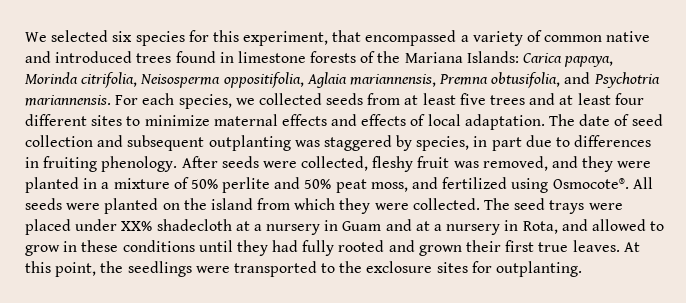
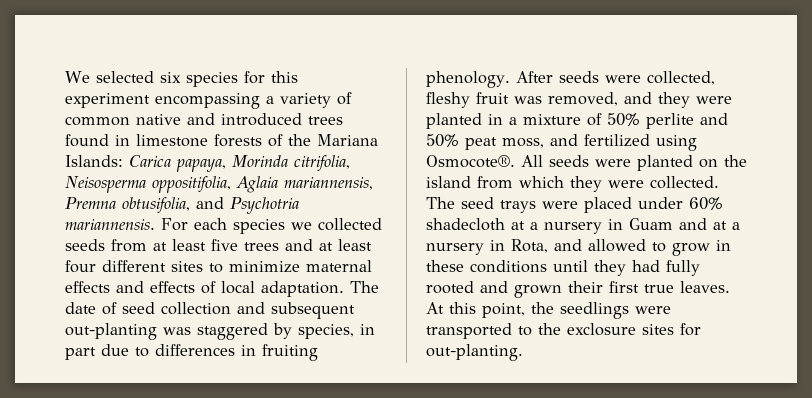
[243,30,457,46] experiment, that encompassed -> [65,93,260,109] experiment encompassing
[178,94,232,109] species, -> [233,219,285,234] species
[208,135,291,151] outplanting -> [65,323,157,340] out-planting
[121,221,153,231] XX% -> [689,197,723,210] 60%
[496,261,583,277] outplanting. -> [426,344,523,361] out-planting.

